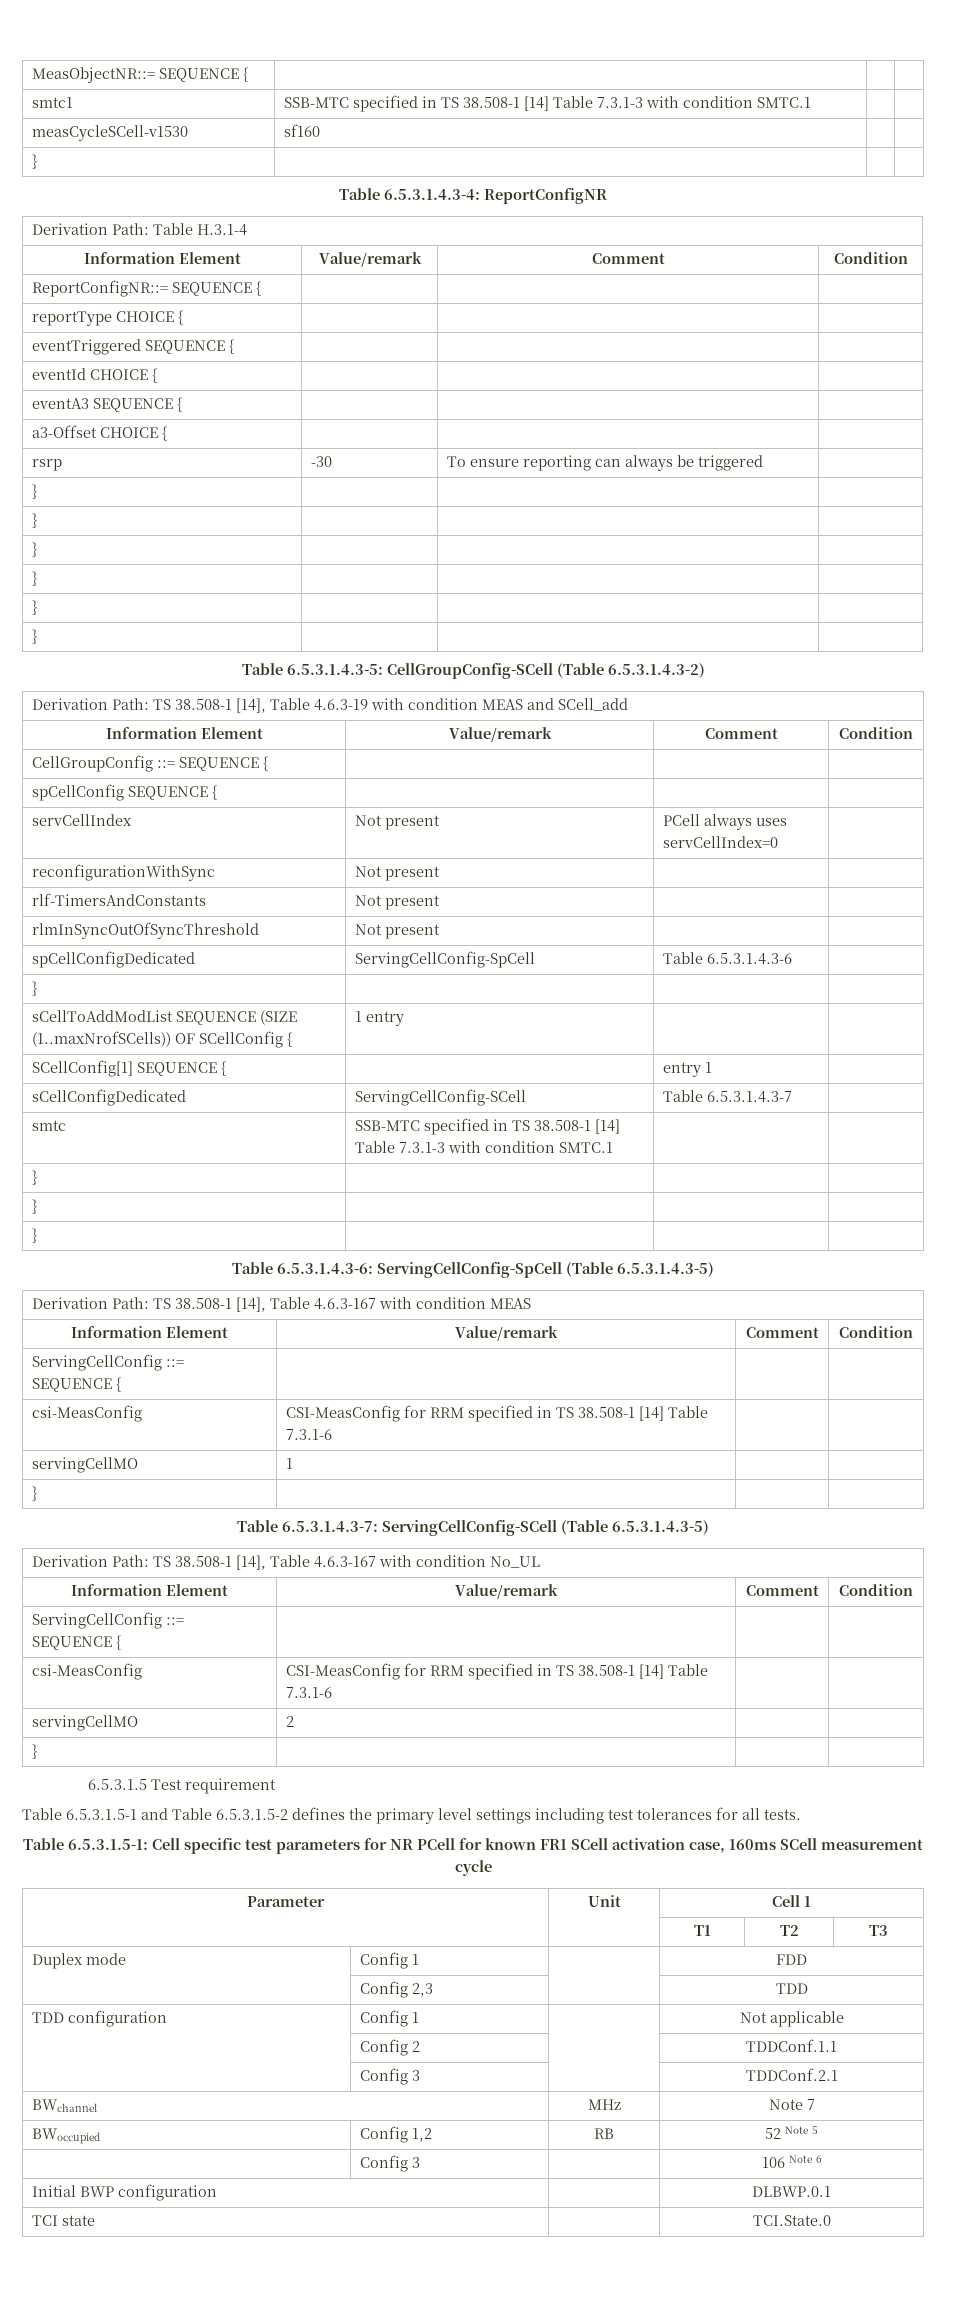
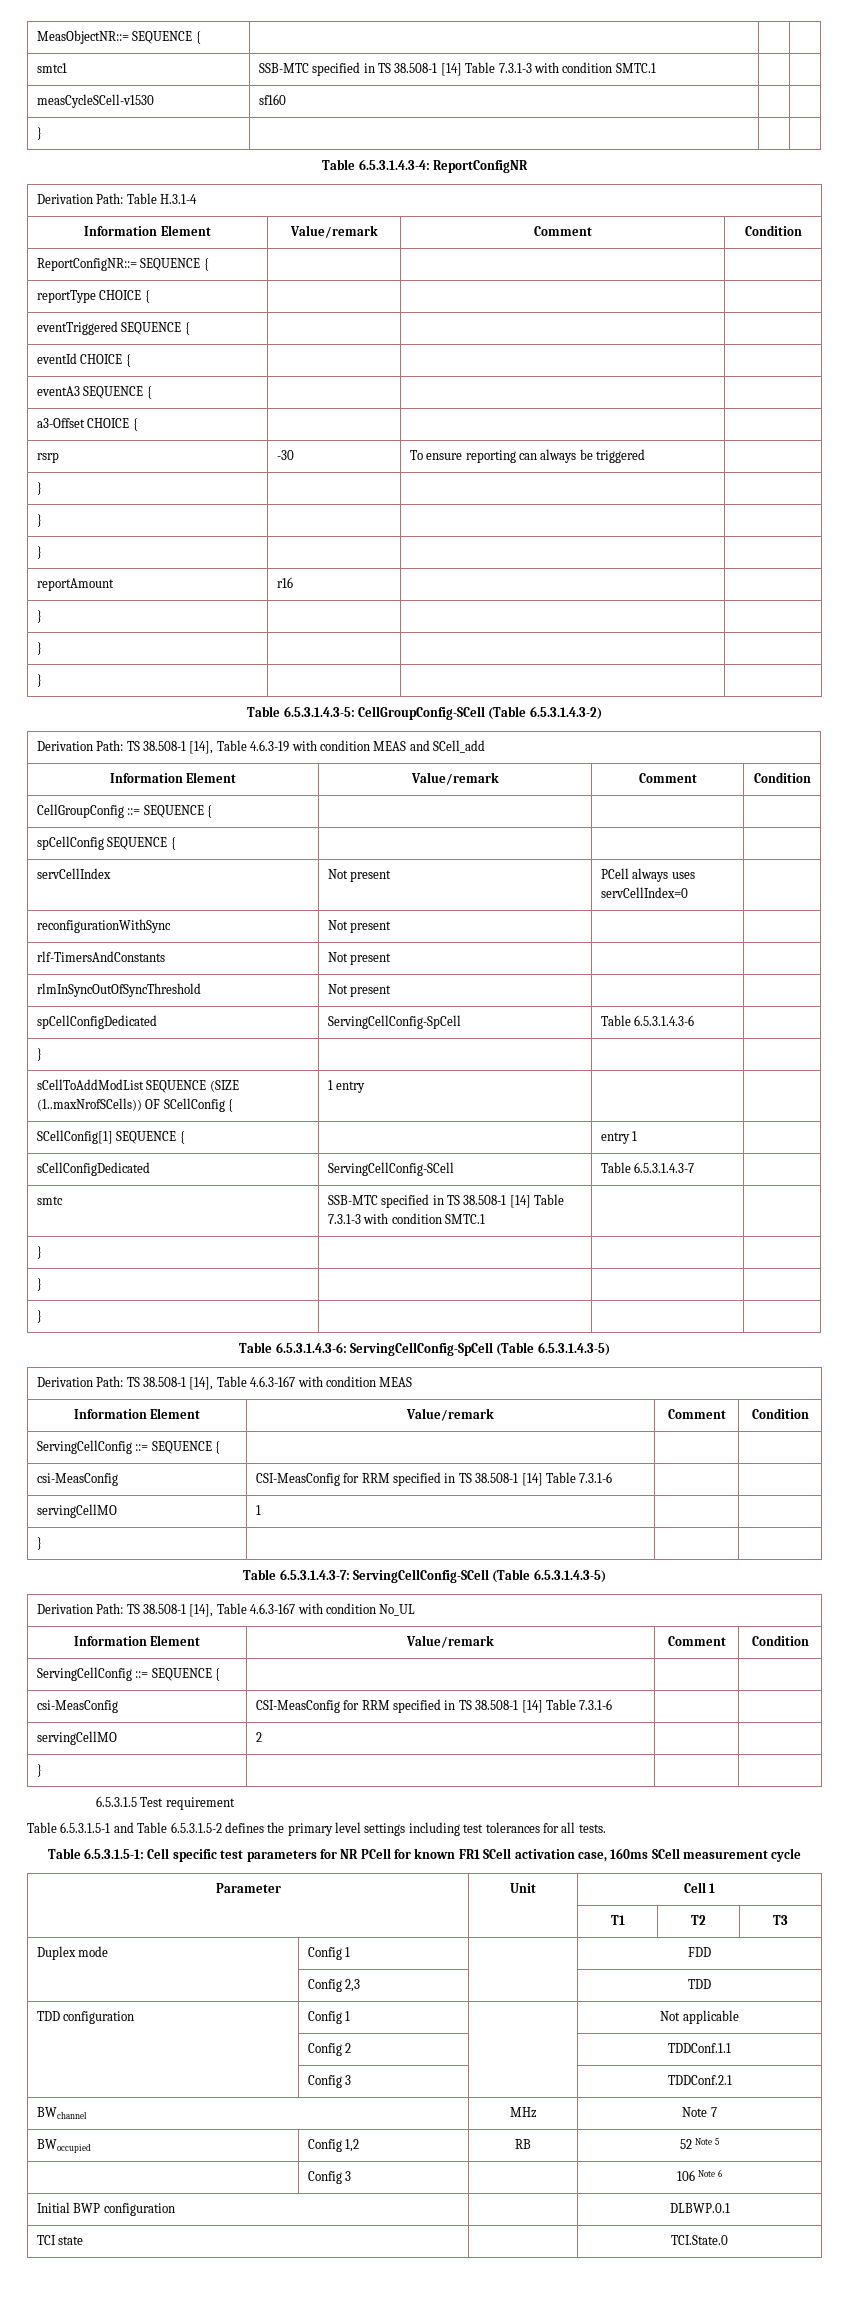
(37, 549) none -> [36,578,114,591] [276,577,293,588] // reportAmount | r16 | |

